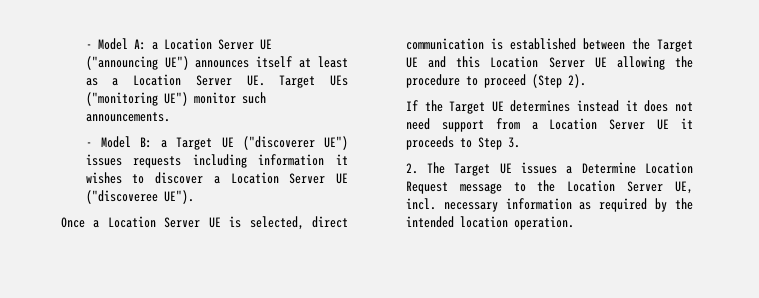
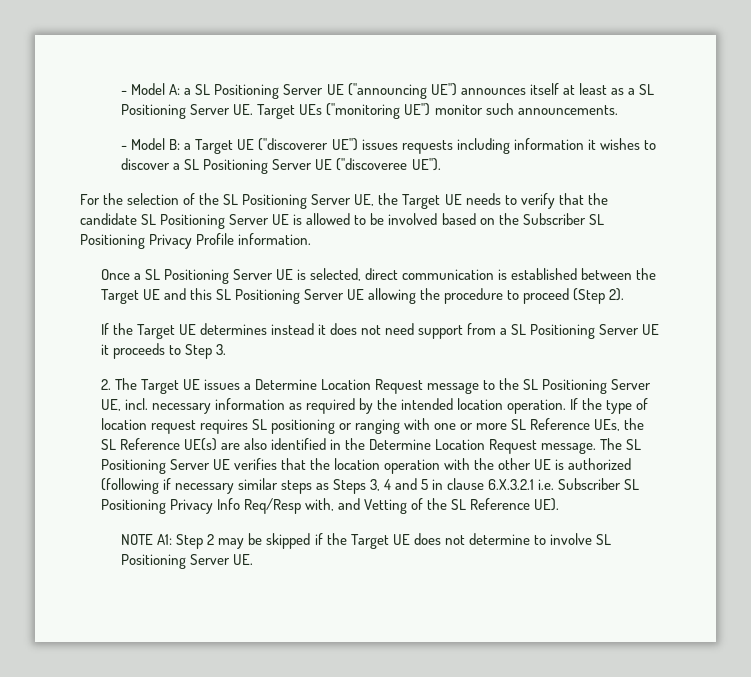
[163,38,212,50] Location -> [195,84,280,99] SL Positioning
[133,74,182,86] Location -> [638,84,654,95] [121,104,187,119] SL Positioning
[230,172,279,184] Location -> [184,159,269,174] SL Positioning
(194, 197) none -> [80,193,608,209] [80,213,604,229] [80,233,312,249] // For the selection of the SL Positioning Server UE, the Target UE needs to verify that the candidate SL Positioning Server UE is allowed to be involved based on the Subscriber SL Positioning Privacy Profile information.
[107,216,156,228] Location -> [144,269,229,284] SL Positioning
[490,56,539,68] Location -> [215,289,300,304] SL Positioning
[549,118,598,130] Location -> [511,324,596,339] SL Positioning
[567,180,616,192] Location -> [523,379,608,394] SL Positioning
(574, 223) none -> [570,398,649,414] [100,418,645,434] [100,438,642,454] [100,458,632,474] [100,478,640,494] [100,498,560,514] [121,533,611,549] [121,554,254,569] If the type of location request requires SL positioning or ranging with one or more SL Reference UEs, the SL Reference UE(s) are also identified in the Determine Location Request message. The SL Positioning Server UE verifies that the location operation with the other UE is authorized (following if necessary similar steps as Steps 3, 4 and 5 in clause 6.X.3.2.1 i.e. Subscriber SL Positioning Privacy Info Req/Resp with, and Vetting of the SL Reference UE). // NOTE A1: Step 2 may be skipped if the Target UE does not determine to involve SL Positioning Server UE.

